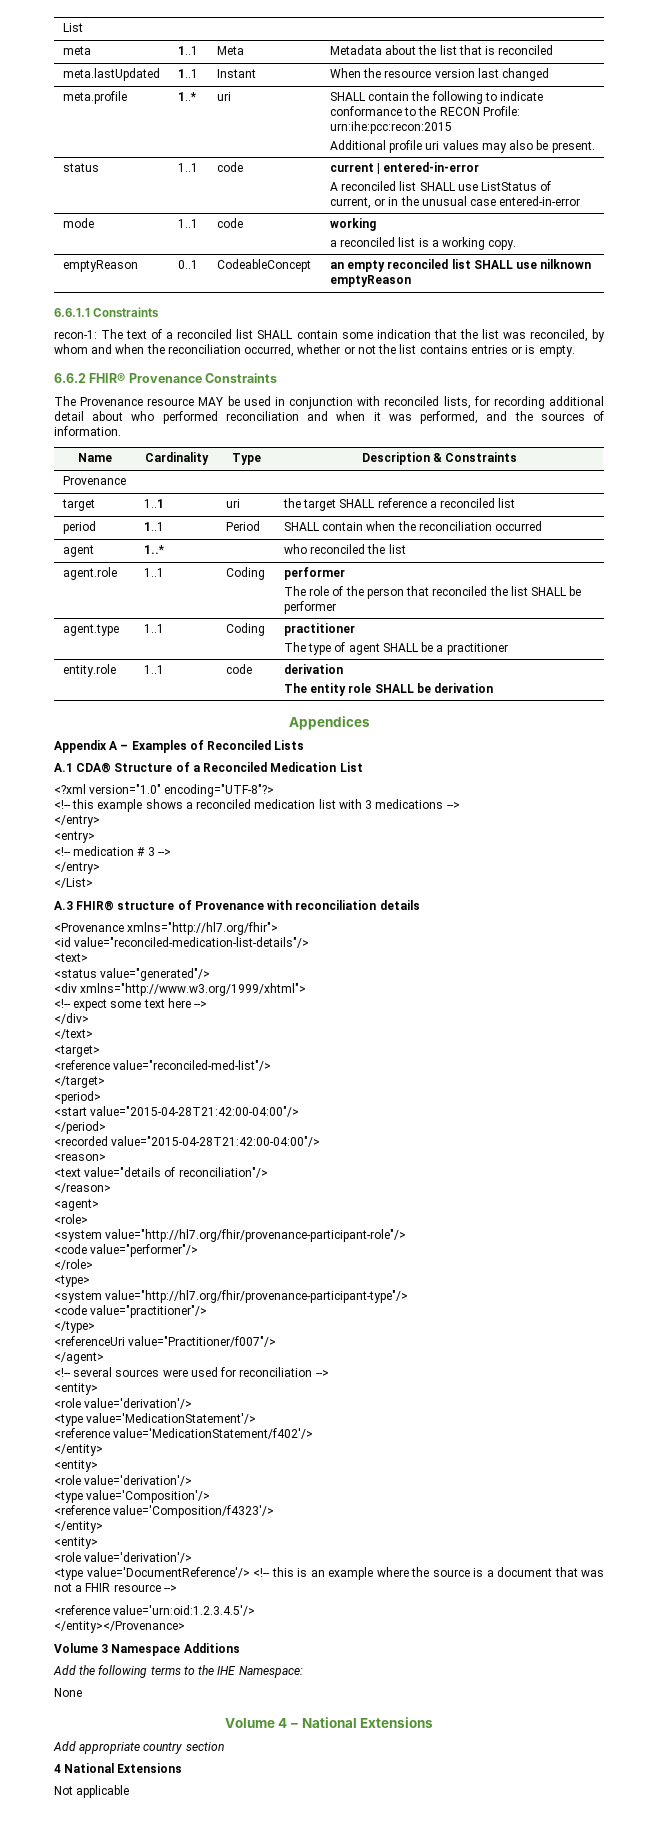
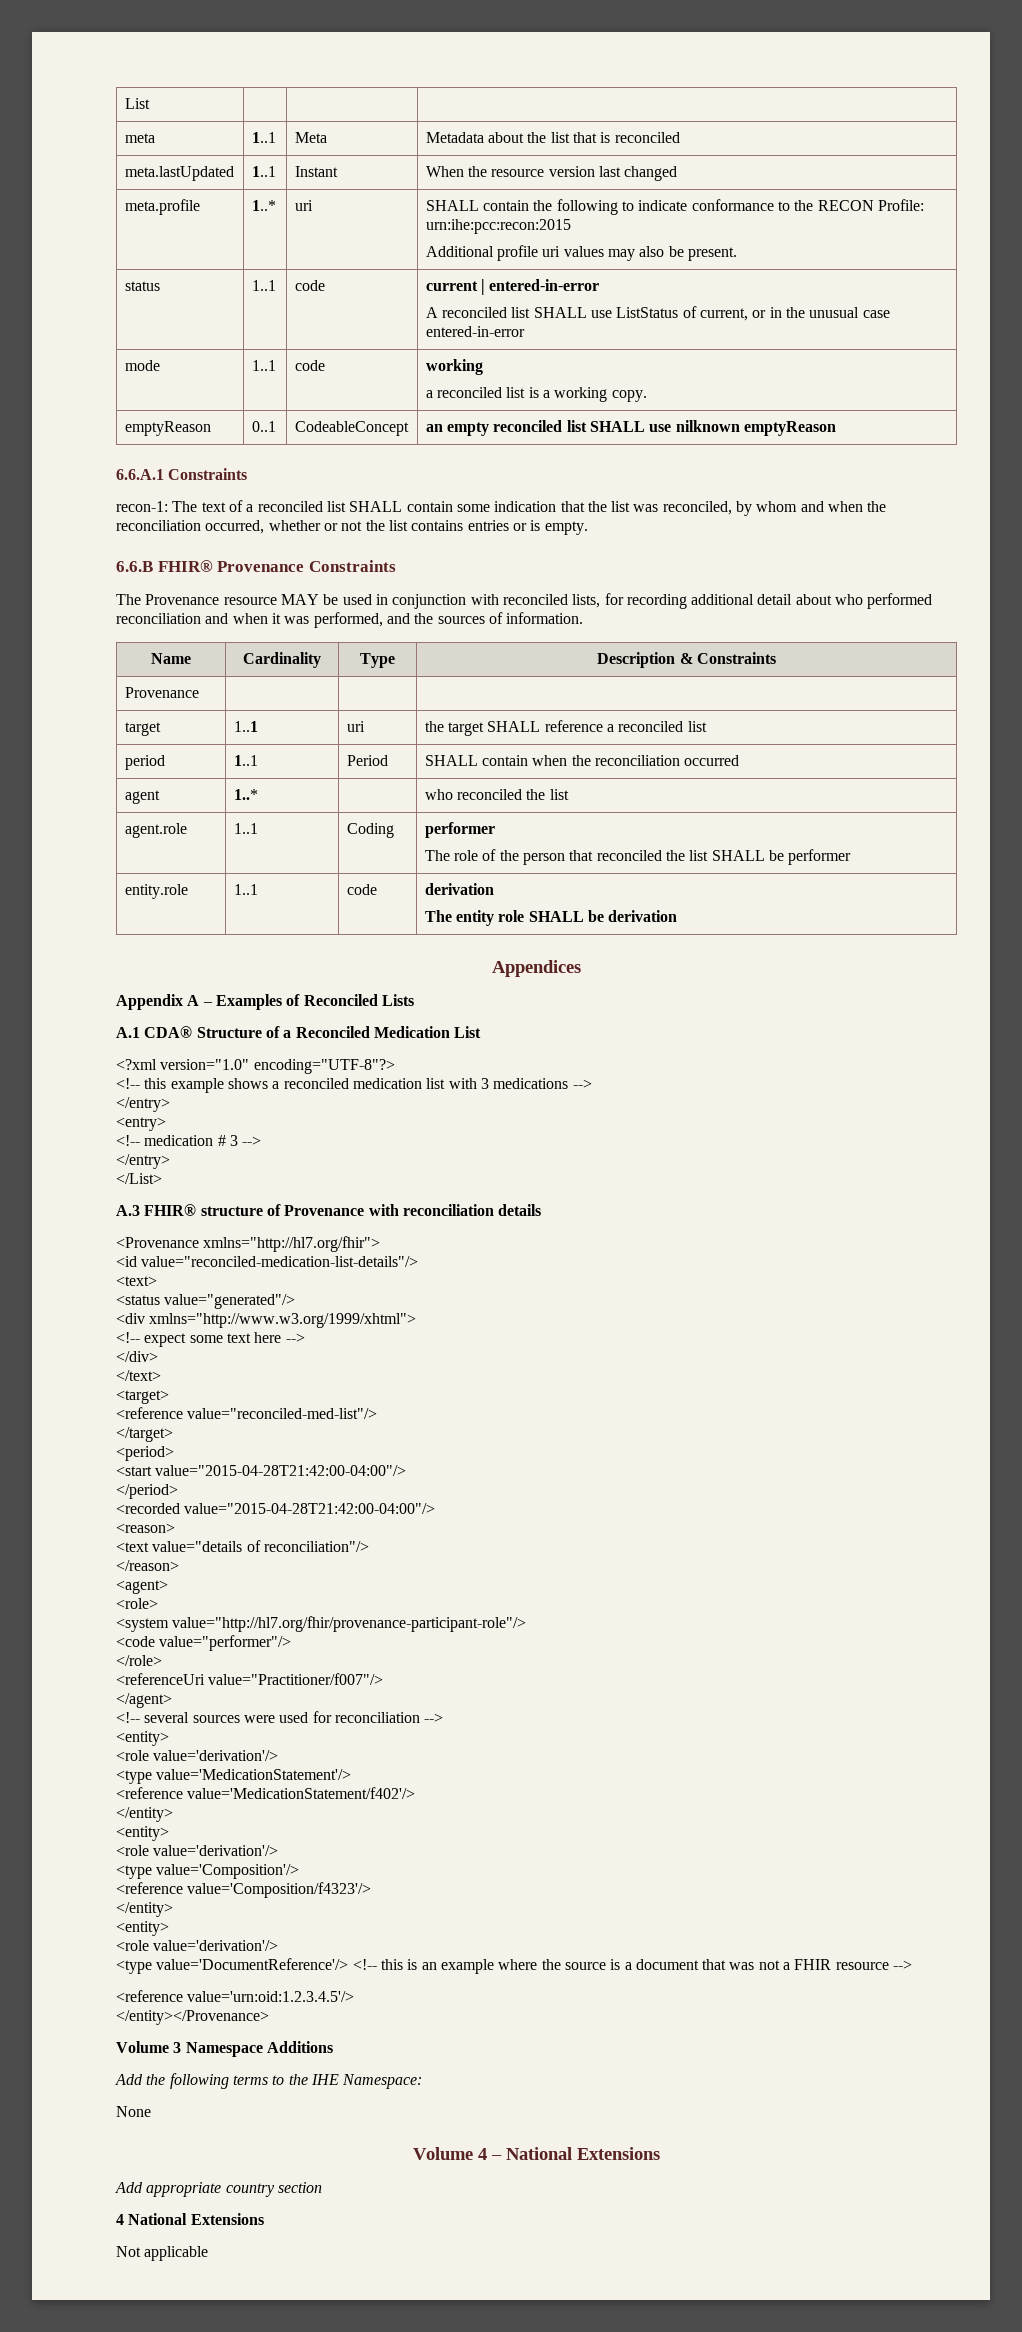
[54,308,90,317] 6.6.1.1 -> [116,469,164,480] 6.6.A.1
[54,373,86,383] 6.6.2 -> [116,561,153,572] 6.6.B
[62,624,119,636] [143,624,164,633] [225,623,265,636] [283,623,355,636] [283,642,508,655] // agent.type | 1..1 | Coding | practitioner // The type of agent SHALL be a practitioner -> (852, 857) none
[54,1275,90,1287] [54,1290,409,1303] [54,1305,208,1318] [54,1321,95,1333] // <type> // <system value="http://hl7.org/fhir/provenance-participant-type"/> // <code value="practitioner"/> // </type> -> (162, 1660) none

